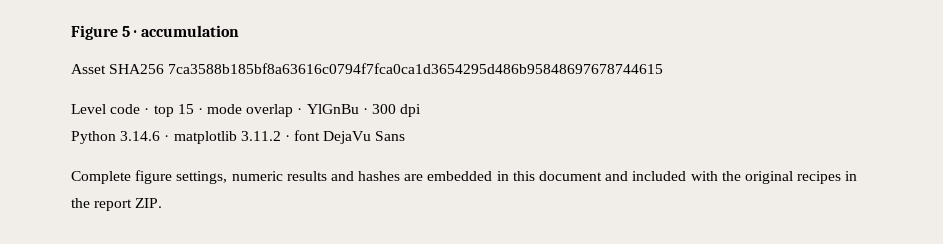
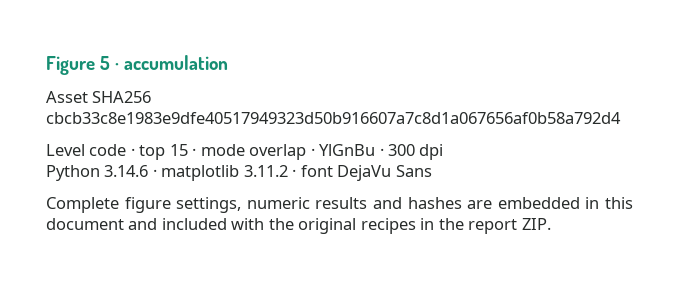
[168,63,664,74] 7ca3588b185bf8a63616c0794f7fca0ca1d3654295d486b95848697678744615 -> [46,112,621,124] cbcb33c8e1983e9dfe40517949323d50b916607a7c8d1a067656af0b58a792d4

